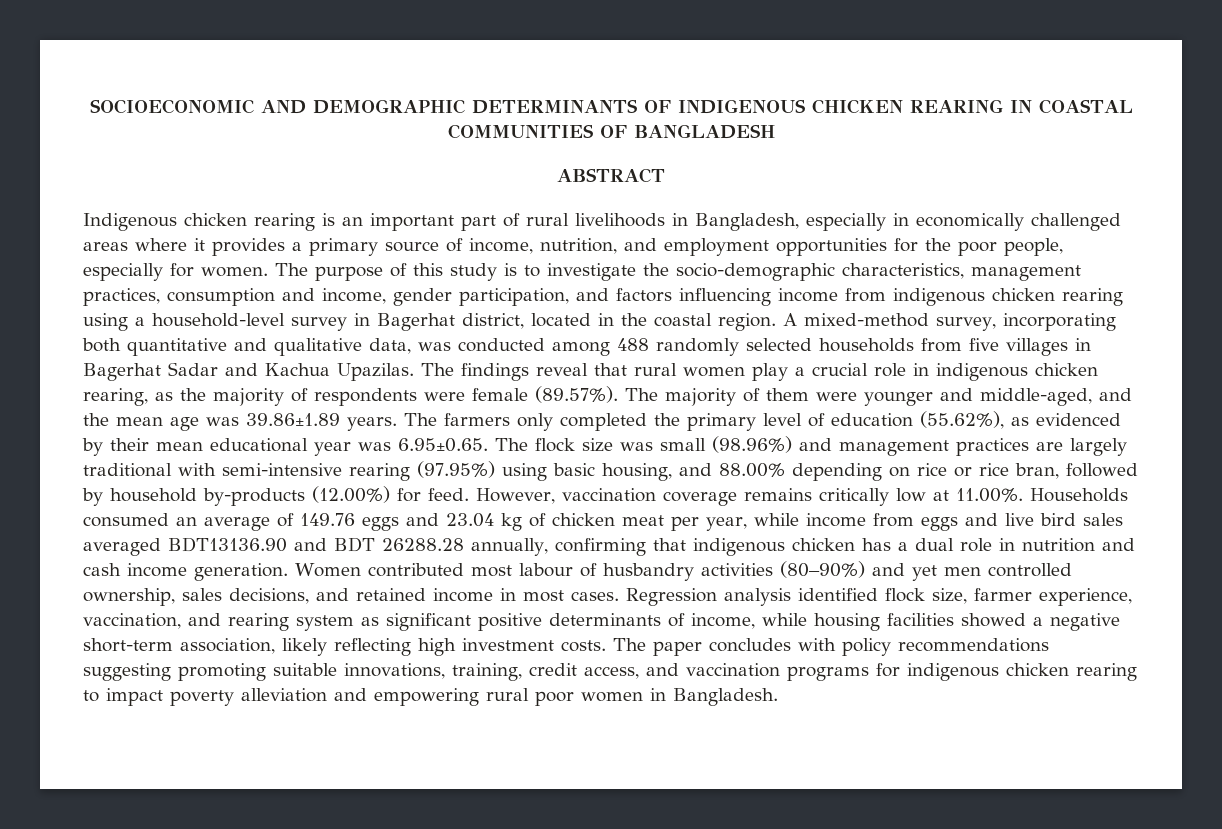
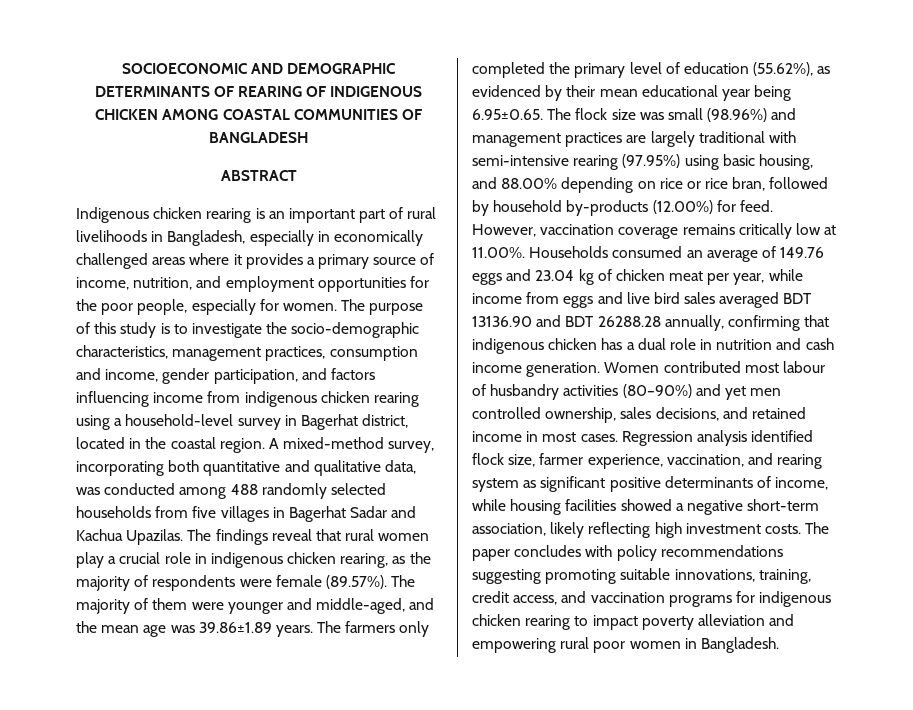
[677,99,1032,114] INDIGENOUS CHICKEN REARING IN -> [238,86,423,97] [95,109,219,120] REARING OF INDIGENOUS CHICKEN AMONG
[358,442,391,451] was -> [754,85,792,101] being
[168,537,287,552] BDT13136.90 -> [783,293,813,304] [472,316,532,327] BDT 13136.90

